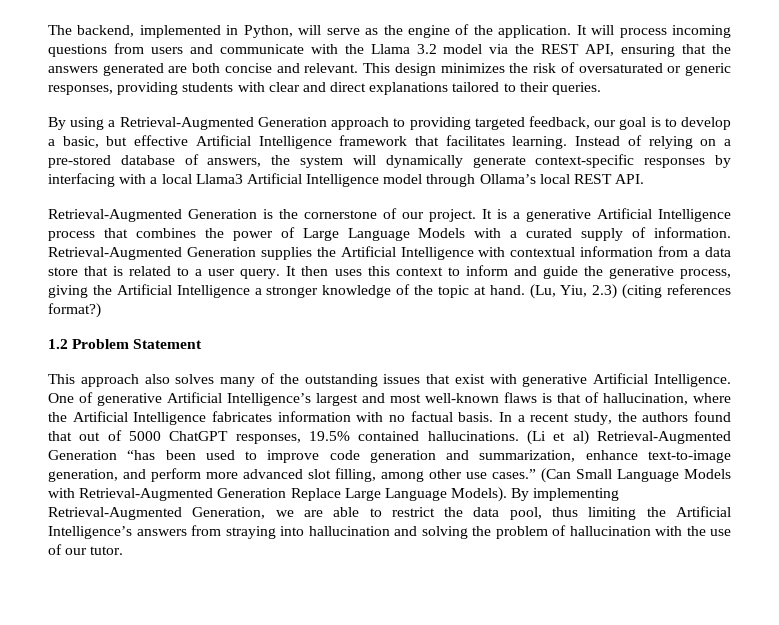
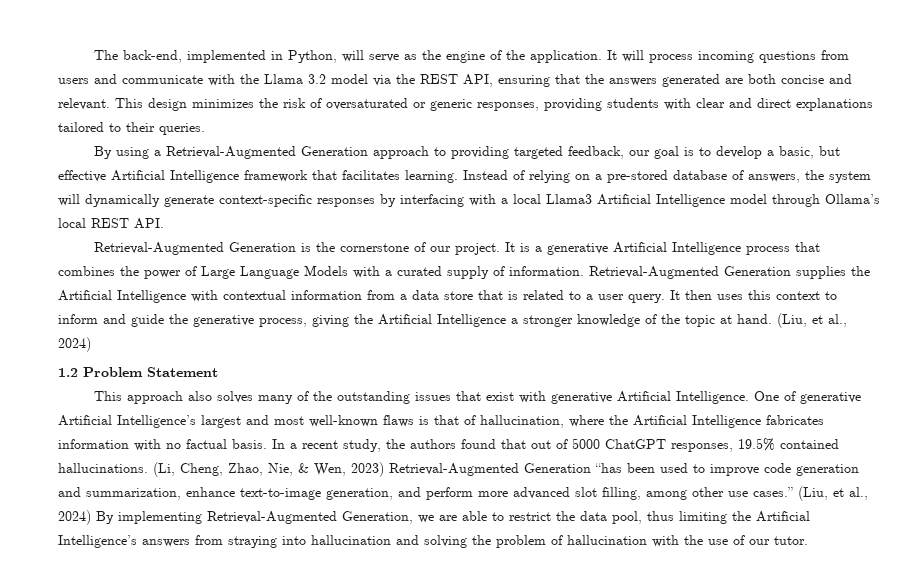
[77,25,135,37] backend, -> [122,50,182,63] back-end,
[529,284,731,299] [48,303,101,318] (Lu, Yiu, 2.3) (citing references format?) -> [777,313,847,328] [58,337,91,352] (Liu, et al., 2024)
[527,430,589,445] (Li et al) -> [153,462,384,477] (Li, Cheng, Zhao, Nie, & Wen, 2023)
[541,468,731,483] [48,487,508,502] (Can Small Language Models with Retrieval-Augmented Generation Replace Large Language Models). -> [798,486,868,501] [58,510,91,525] (Liu, et al., 2024)

